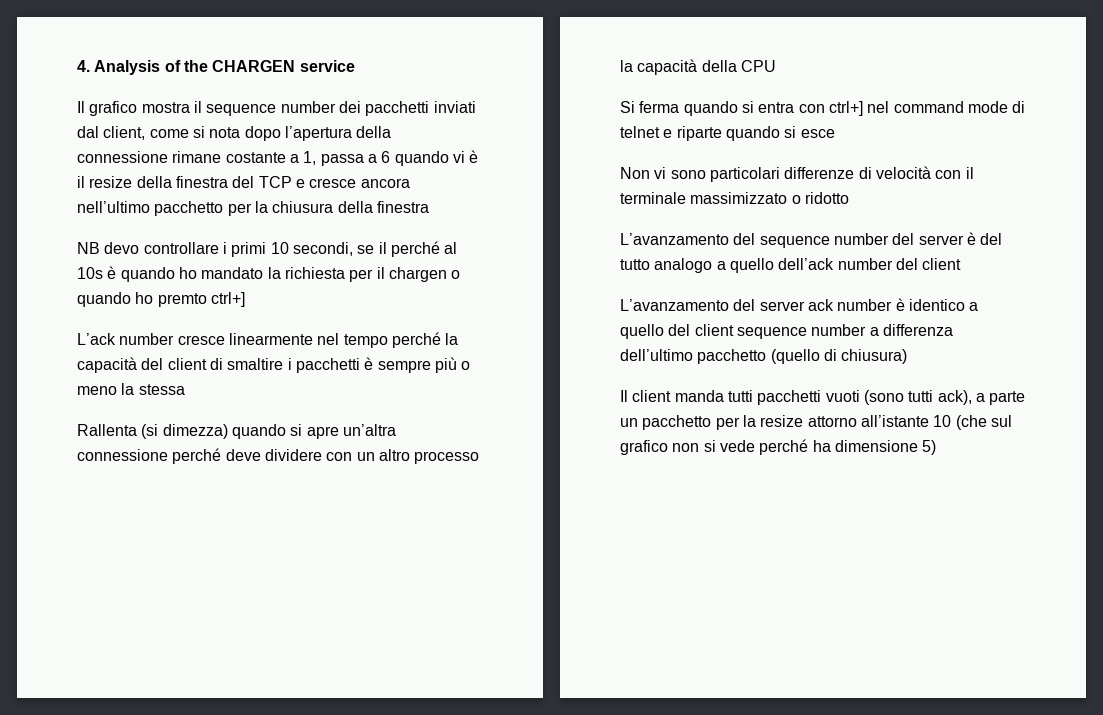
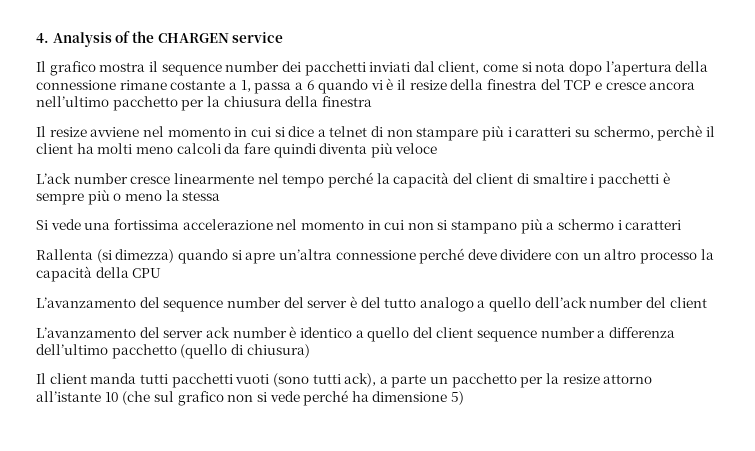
[77,241,458,257] [77,266,461,282] [77,292,245,307] NB devo controllare i primi 10 secondi, se il perché al 10s è quando ho mandato la richiesta per il chargen o quando ho premto ctrl+] -> [36,125,715,141] [36,143,438,158] Il resize avviene nel momento in cui si dice a telnet di non stampare più i caratteri su schermo, perchè il client ha molti meno calcoli da fare quindi diventa più veloce
(185, 389) none -> [36,219,682,234] // Si vede una fortissima accelerazione nel momento in cui non si stampano più a schermo i caratteri
[620,101,1026,116] [620,126,835,141] [620,166,974,182] [620,192,849,204] // Si ferma quando si entra con ctrl+] nel command mode di telnet e riparte quando si esce // Non vi sono particolari differenze di velocità con il terminale massimizzato o ridotto -> (162, 273) none

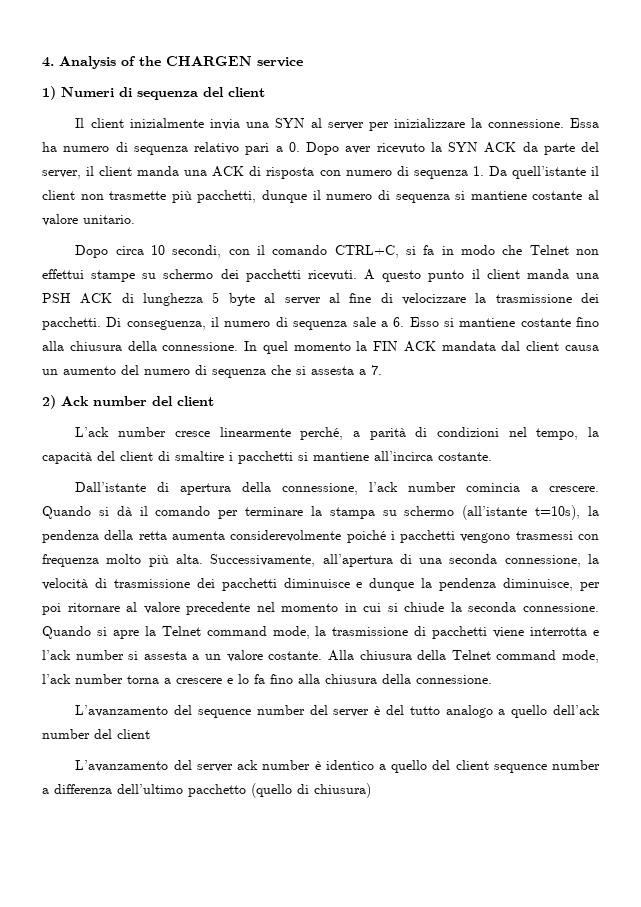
[36,61,709,76] [36,78,696,94] [36,96,372,111] [36,125,715,141] [36,143,438,158] [36,172,373,188] Il grafico mostra il sequence number dei pacchetti inviati dal client, come si nota dopo l’apertura della connessione rimane costante a 1, passa a 6 quando vi è il resize della finestra del TCP e cresce ancora nell’ultimo pacchetto per la chiusura della finestra // Il resize avviene nel momento in cui si dice a telnet di non stampare più i caratteri su schermo, perchè il client ha molti meno calcoli da fare quindi diventa più veloce // L’ack number cresce linearmente nel tempo perché -> [42,86,265,100] [75,118,599,131] [42,142,599,155] [42,166,599,179] [42,190,600,203] [42,214,135,226] [75,245,599,258] [42,269,599,282] [42,292,599,306] [42,317,599,330] [42,341,599,354] [42,365,382,378] [42,395,214,409] [75,427,579,440] 1) Numeri di sequenza del client // Il client inizialmente invia una SYN al server per inizializzare la connessione. Essa ha numero di sequenza relativo pari a 0. Dopo aver ricevuto la SYN ACK da parte del server, il client manda una ACK di risposta con numero di sequenza 1. Da quell’istante il client non trasmette più pacchetti, dunque il numero di sequenza si mantiene costante al valore unitario. // Dopo circa 10 secondi, con il comando CTRL+C, si fa in modo che Telnet non effettui stampe su schermo dei pacchetti ricevuti. A questo punto il client manda una PSH ACK di lunghezza 5 byte al server al fine di velocizzare la trasmissione dei pacchetti. Di conseguenza, il numero di sequenza sale a 6. Esso si mantiene costante fino alla chiusura della connessione. In quel momento la FIN ACK mandata dal client causa un aumento del numero di sequenza che si assesta a 7. // 2) Ack number del client // L’ack number cresce linearmente perché, a parità di condizioni nel tempo,
[662,172,670,184] [36,190,221,205] [36,219,682,234] [36,248,714,264] [36,266,162,282] è sempre più o meno la stessa // Si vede una fortissima accelerazione nel momento in cui non si stampano più a schermo i caratteri // Rallenta (si dimezza) quando si apre un’altra connessione perché deve dividere con un altro processo la capacità della CPU -> [298,451,492,461] [75,482,599,495] [42,505,599,520] [42,530,599,543] [42,554,599,567] [42,578,601,591] [42,602,600,615] [42,626,599,639] [42,650,600,663] [42,674,492,684] si mantiene all’incirca costante. // Dall’istante di apertura della connessione, l’ack number comincia a crescere. Quando si dà il comando per terminare la stampa su schermo (all’istante t=10s), la pendenza della retta aumenta considerevolmente poiché i pacchetti vengono trasmessi con frequenza molto più alta. Successivamente, all’apertura di una seconda connessione, la velocità di trasmissione dei pacchetti diminuisce e dunque la pendenza diminuisce, per poi ritornare al valore precedente nel momento in cui si chiude la seconda connessione. Quando si apre la Telnet command mode, la trasmissione di pacchetti viene interrotta e l’ack number si assesta a un valore costante. Alla chiusura della Telnet command mode, l’ack number torna a crescere e lo fa fino alla chiusura della connessione.
[36,373,653,388] [36,390,465,406] // Il client manda tutti pacchetti vuoti (sono tutti ack), a parte un pacchetto per la resize attorno all’istante 10 (che sul grafico non si vede perché ha dimensione 5) -> (371, 790) none

